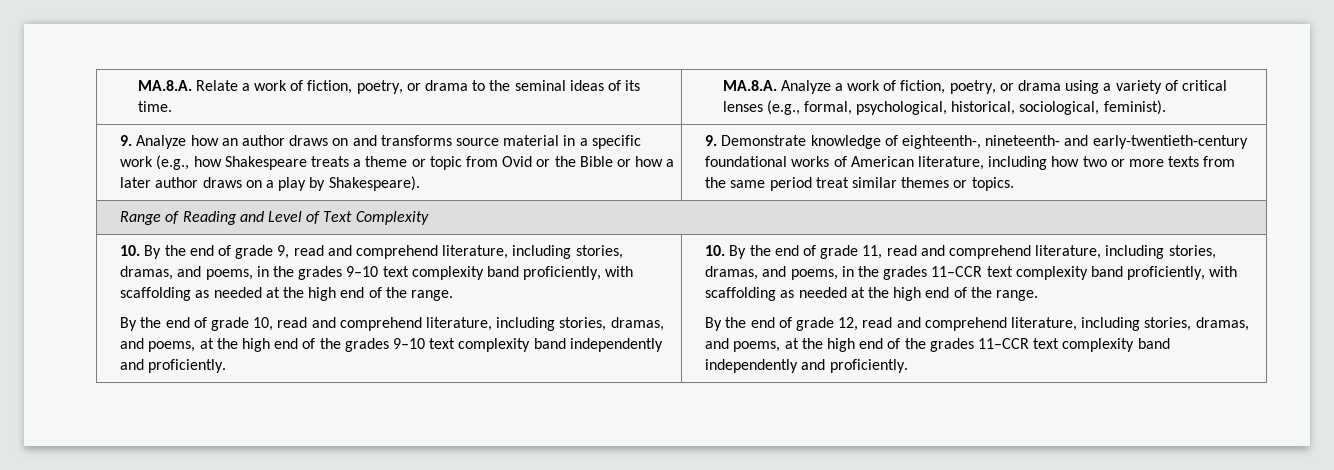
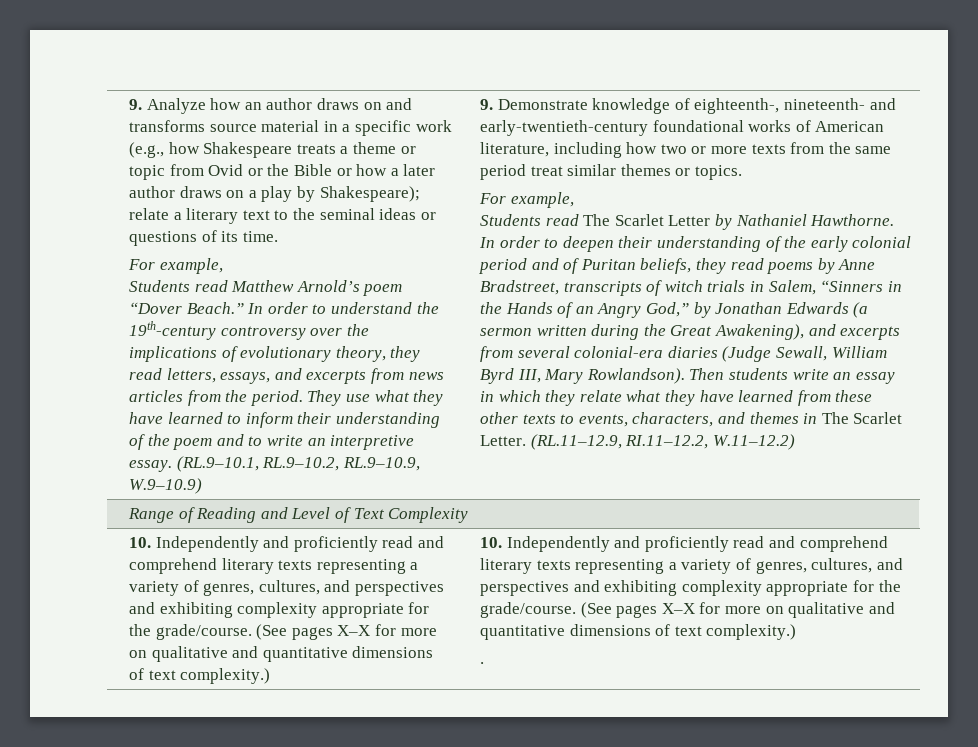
[137,80,641,94] [137,101,172,112] [722,80,1227,94] [722,100,1166,115] MA.8.A. Relate a work of fiction, poetry, or drama to the seminal ideas of its time. | MA.8.A. Analyze a work of fiction, poetry, or drama using a variety of critical lenses (e.g., formal, psychological, historical, sociological, feminist). // -> (128, 104) none
[328,176,420,191] Shakespeare). -> [319,186,420,202] [128,208,436,224] [128,230,278,246] [127,258,223,274] [128,280,403,296] [128,302,439,314] [128,321,369,340] [128,346,421,362] [128,368,444,384] [128,390,444,406] [128,412,440,428] [128,434,415,450] [128,456,420,472] [128,478,202,494] Shakespeare); relate a literary text to the seminal ideas or questions of its time. // For example, // Students read Matthew Arnold’s poem “Dover Beach.” In order to understand the 19th-century controversy over the implications of evolutionary theory, they read letters, essays, and excerpts from news articles from the period. They use what they have learned to inform their understanding of the poem and to write an interpretive essay. (RL.9–10.1, RL.9–10.2, RL.9–10.9, W.9–10.9)
(1014, 184) none -> [478,192,574,208] [479,214,895,230] [478,236,912,252] [478,258,876,274] [479,280,902,296] [479,302,869,318] [479,324,901,340] [479,346,887,362] [479,368,895,384] [479,390,873,406] [479,412,903,427] [479,434,795,450] // For example, // Students read The Scarlet Letter by Nathaniel Hawthorne. In order to deepen their understanding of the early colonial period and of Puritan beliefs, they read poems by Anne Bradstreet, transcripts of witch trials in Salem, “Sinners in the Hands of an Angry God,” by Jonathan Edwards (a sermon written during the Great Awakening), and excerpts from several colonial-era diaries (Judge Sewall, William Byrd III, Mary Rowlandson). Then students write an essay in which they relate what they have learned from these other texts to events, characters, and themes in The Scarlet Letter. (RL.11–12.9, RI.11–12.2, W.11–12.2)
[144,245,623,259] [120,266,634,280] [120,287,453,301] [120,317,664,331] [120,338,663,352] [120,359,227,373] [705,245,1216,259] [705,266,1238,280] [705,287,1038,301] [705,317,1249,331] [705,338,1170,352] [705,359,908,373] By the end of grade 9, read and comprehend literature, including stories, dramas, and poems, in the grades 9–10 text complexity band proficiently, with scaffolding as needed at the high end of the range. // By the end of grade 10, read and comprehend literature, including stories, dramas, and poems, at the high end of the grades 9–10 text complexity band independently and proficiently. | 10. By the end of grade 11, read and comprehend literature, including stories, dramas, and poems, in the grades 11–CCR text complexity band proficiently, with scaffolding as needed at the high end of the range. // By the end of grade 12, read and comprehend literature, including stories, dramas, and poems, at the high end of the grades 11–CCR text complexity band independently and proficiently. -> [155,536,444,552] [128,558,419,574] [128,580,444,596] [128,602,430,618] [128,624,437,640] [128,646,434,662] [128,668,271,684] [479,536,888,552] [479,558,903,574] [479,580,901,596] [479,602,895,618] [479,624,797,640] [479,662,484,664] Independently and proficiently read and comprehend literary texts representing a variety of genres, cultures, and perspectives and exhibiting complexity appropriate for the grade/course. (See pages X–X for more on qualitative and quantitative dimensions of text complexity.) | 10. Independently and proficiently read and comprehend literary texts representing a variety of genres, cultures, and perspectives and exhibiting complexity appropriate for the grade/course. (See pages X–X for more on qualitative and quantitative dimensions of text complexity.) // .

